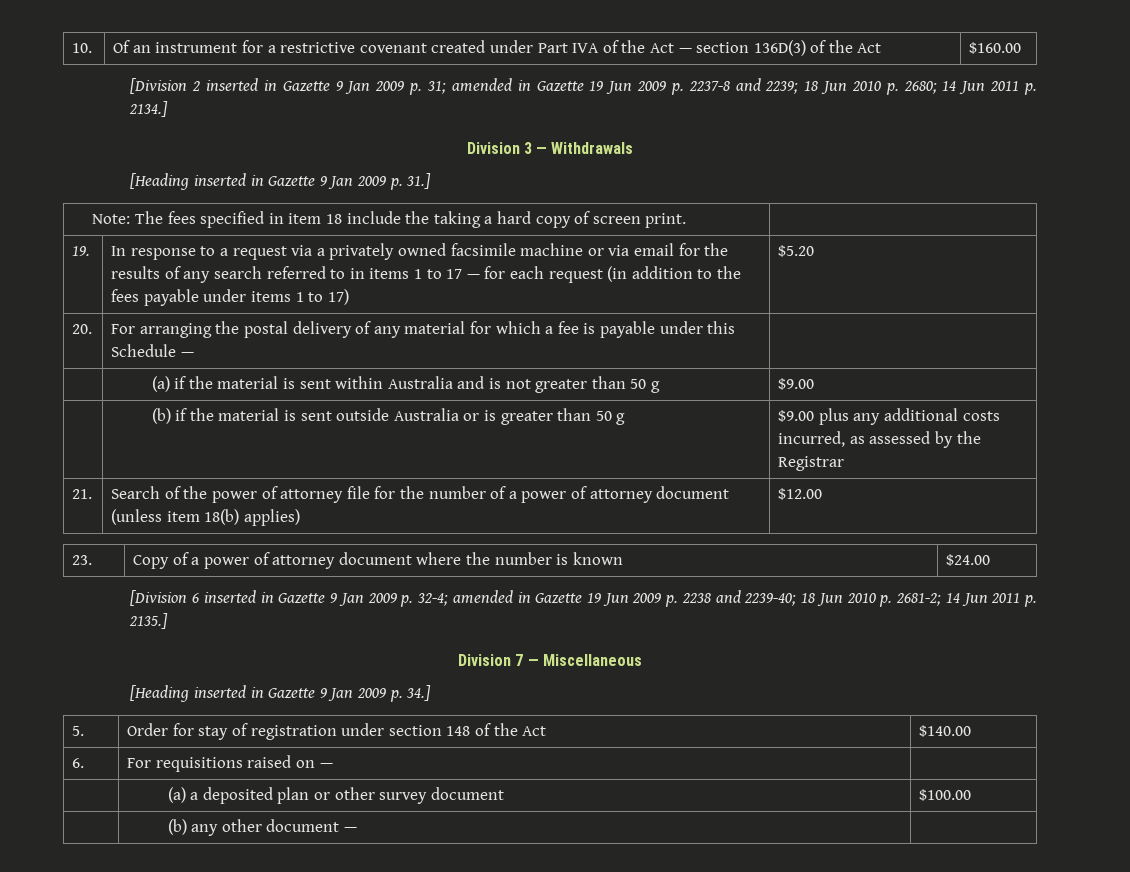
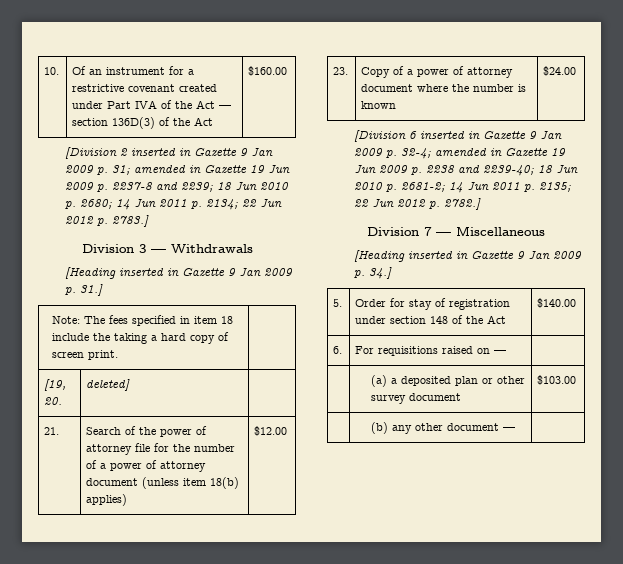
[129,101,169,117] 2134.] -> [206,199,283,210] [65,215,150,227] 2134; 22 Jun 2012 p. 2783.]
[72,246,91,256] [111,243,729,260] [111,266,741,283] [111,289,349,306] [778,245,815,257] [72,324,93,334] [111,321,736,338] [111,344,194,357] [151,376,660,393] [778,378,815,390] [151,408,626,425] [778,408,1000,425] [778,431,981,448] [778,456,845,471] 19. | In response to a request via a privately owned facsimile machine or via email for the results of any search referred to in items 1 to 17 — for each request (in addition to the fees payable under items 1 to 17) | $5.20 // 20. | For arranging the postal delivery of any material for which a fee is payable under this Schedule — | // | (a) if the material is sent within Australia and is not greater than 50 g | $9.00 // | (b) if the material is sent outside Australia or is greater than 50 g | $9.00 plus any additional costs incurred, as assessed by the Registrar -> [44,379,67,391] [44,397,63,405] [86,379,131,391] [19, 20. | deleted] |
[129,613,169,629] 2135.] -> [539,182,572,192] [354,198,482,210] 2135; 22 Jun 2012 p. 2782.]
[919,789,972,801] $100.00 -> [537,375,577,385] $103.00

